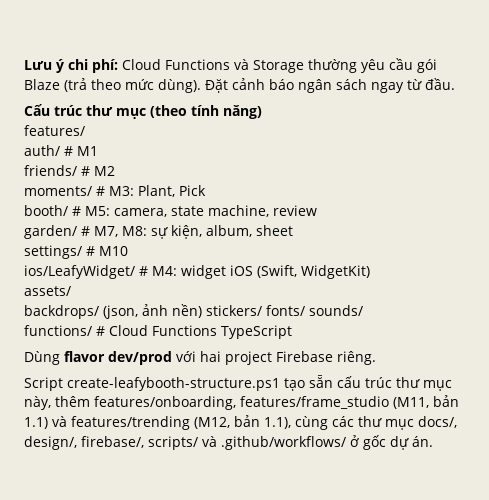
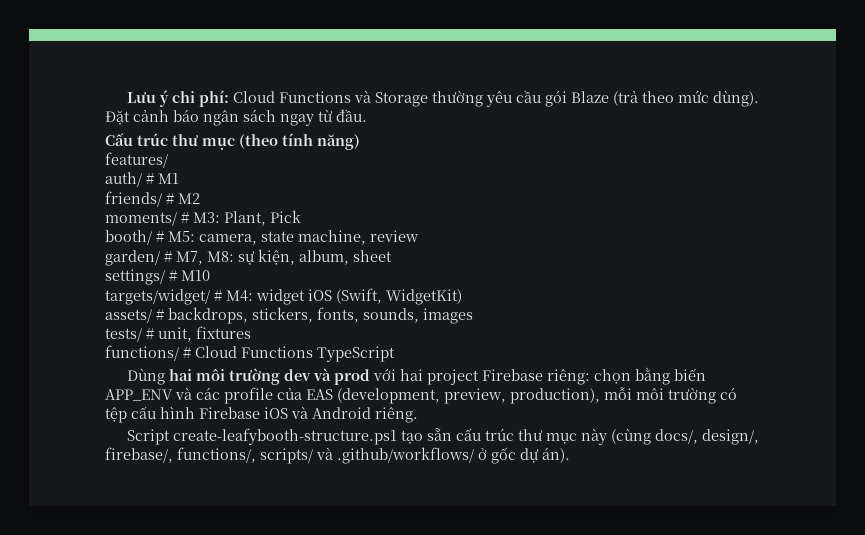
[24,265,135,279] ios/LeafyWidget/ -> [105,289,210,305] targets/widget/
[24,304,363,319] // backdrops/ (json, ảnh nền) stickers/ fonts/ sounds/ -> [156,307,473,324] [105,326,251,342] # backdrops, stickers, fonts, sounds, images // tests/ # unit, fixtures
[64,351,333,365] flavor dev/prod với hai project Firebase -> [168,367,706,385] [105,387,737,404] [105,406,371,423] hai môi trường dev và prod với hai project Firebase riêng: chọn bằng biến APP_ENV và các profile của EAS (development, preview, production), mỗi môi trường có tệp cấu hình Firebase iOS và Android
[24,395,459,410] [24,415,414,430] này, thêm features/onboarding, features/frame_studio (M11, bản 1.1) và features/trending (M12, bản 1.1), cùng các thư mục -> [580,428,651,445] này (cùng
(144, 442) none -> [177,447,256,463] functions/,
[412,436,433,447] án. -> [542,447,570,463] án).

